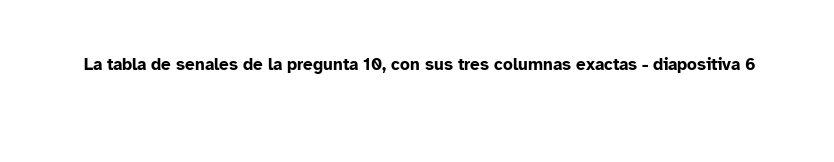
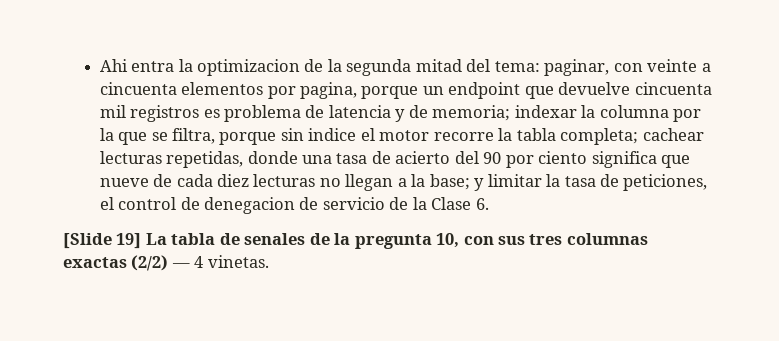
(84, 64) none -> [99,59,711,76] [99,82,712,99] [99,105,702,122] [99,128,704,145] [99,151,691,168] [99,174,708,191] [99,197,489,214] [63,233,142,249] Ahi entra la optimizacion de la segunda mitad del tema: paginar, con veinte a cincuenta elementos por pagina, porque un endpoint que devuelve cincuenta mil registros es problema de latencia y de memoria; indexar la columna por la que se filtra, porque sin indice el motor recorre la tabla completa; cachear lecturas repetidas, donde una tasa de acierto del 90 por ciento significa que nueve de cada diez lecturas no llegan a la base; y limitar la tasa de peticiones, el control de denegacion de servicio de la Clase 6. // [Slide 19]
[642,57,756,73] - diapositiva 6 -> [131,255,269,271] (2/2) — 4 vinetas.

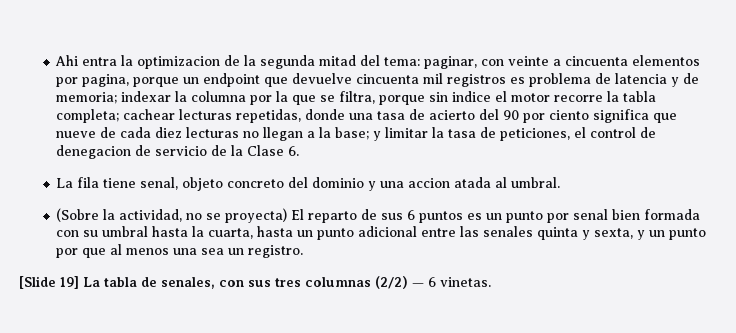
(489, 204) none -> [56,177,561,191] [56,208,701,223] [56,226,707,240] [56,244,304,258] // La fila tiene senal, objeto concreto del dominio y una accion atada al umbral. // (Sobre la actividad, no se proyecta) El reparto de sus 6 puntos es un punto por senal bien formada con su umbral hasta la cuarta, hasta un punto adicional entre las senales quinta y sexta, y un punto por que al menos una sea un registro.
[244,233,460,249] senales de la pregunta 10, -> [161,277,215,289] senales,
[63,257,127,268] exactas -> (371, 282) none
[194,256,204,268] 4 -> [428,277,436,287] 6

